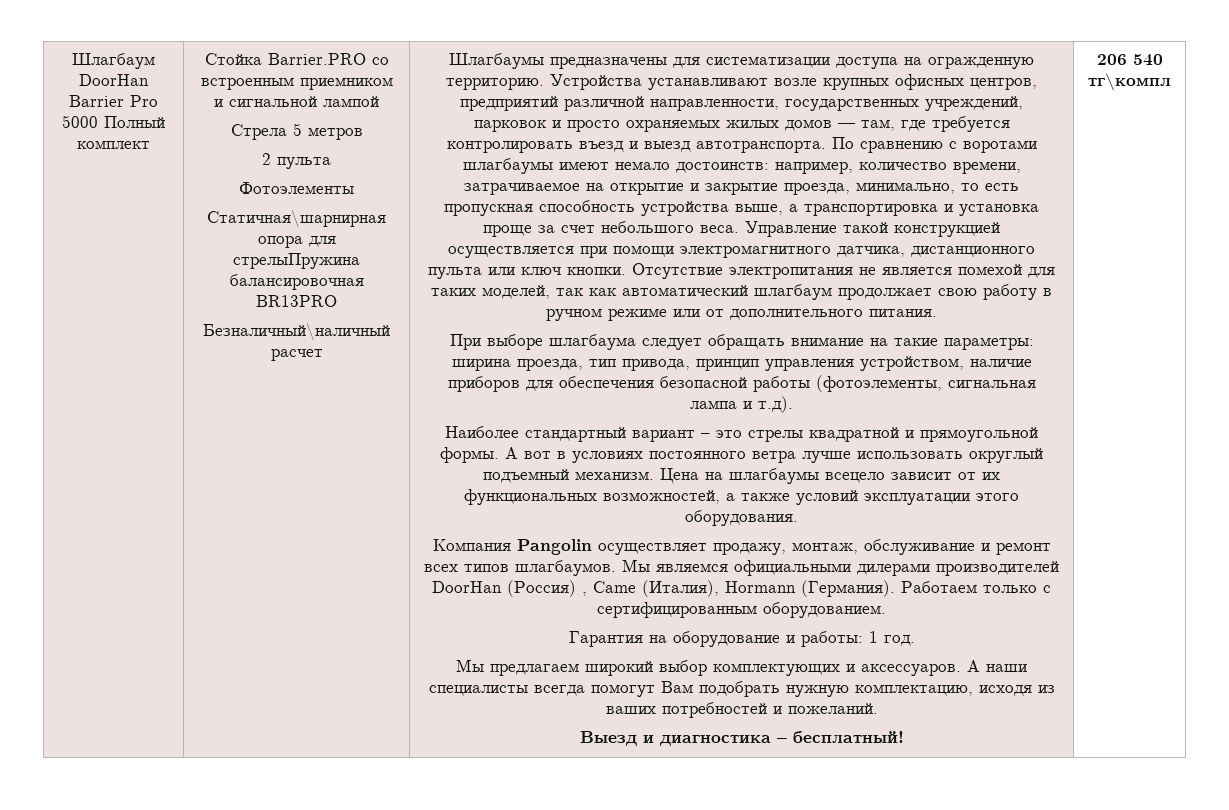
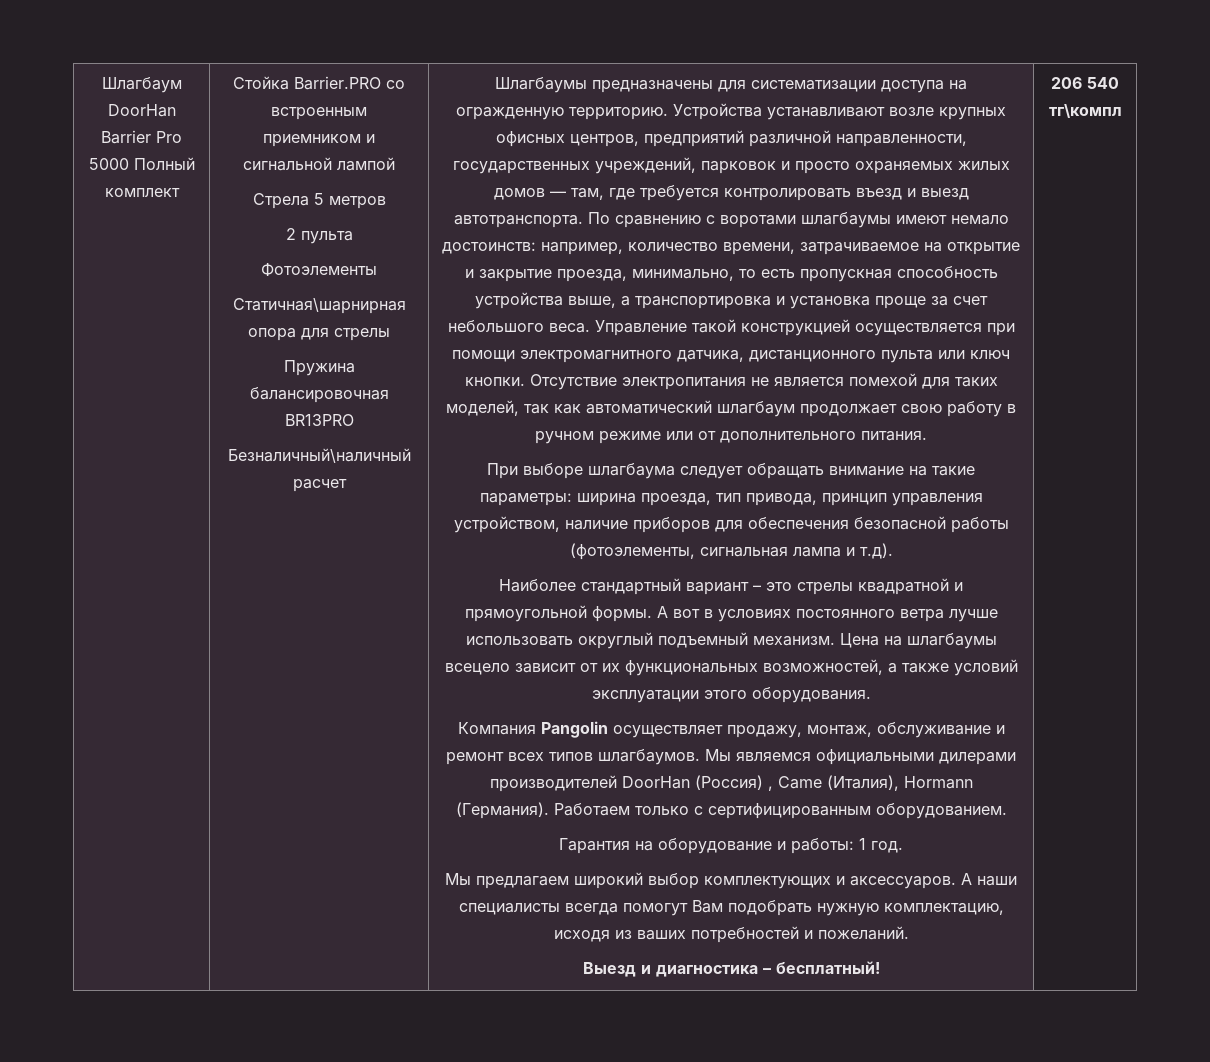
[233,253,360,269] стрелыПружина -> [334,328,390,341] [283,360,355,376] стрелы // Пружина

